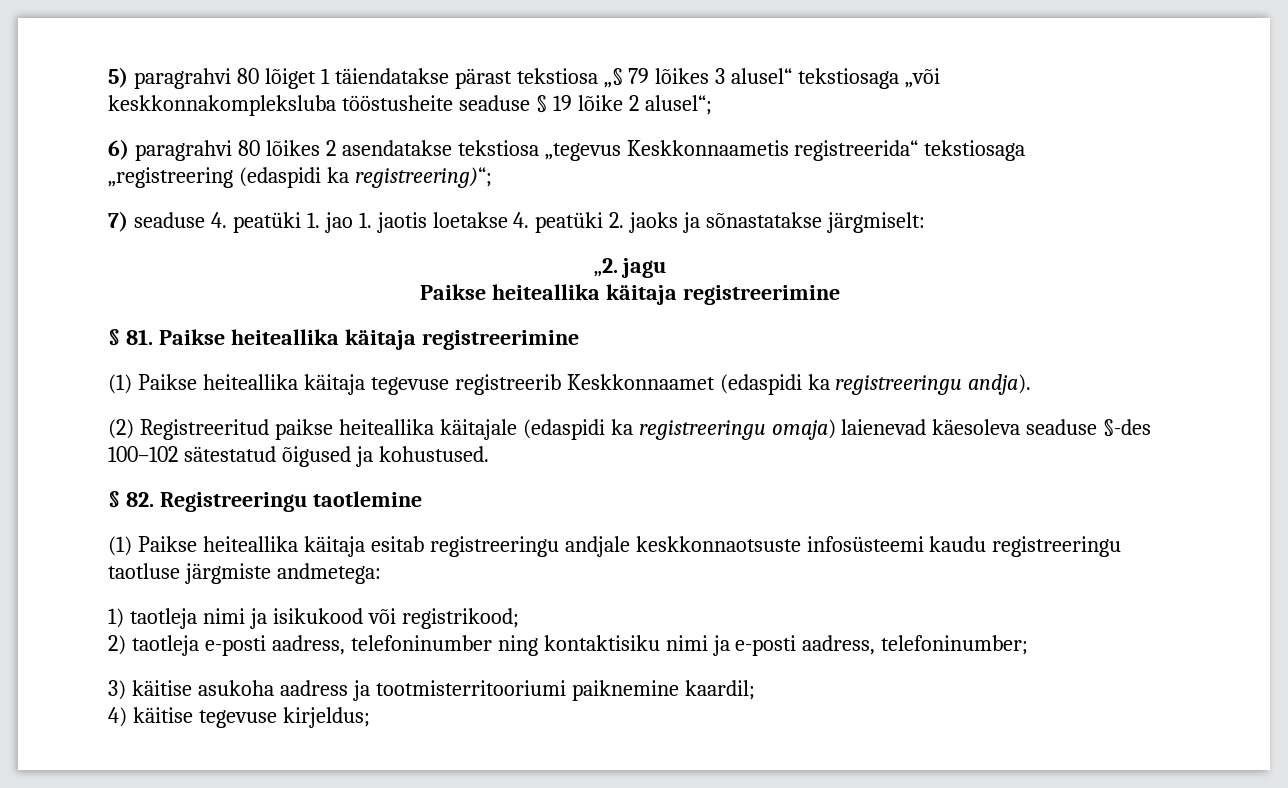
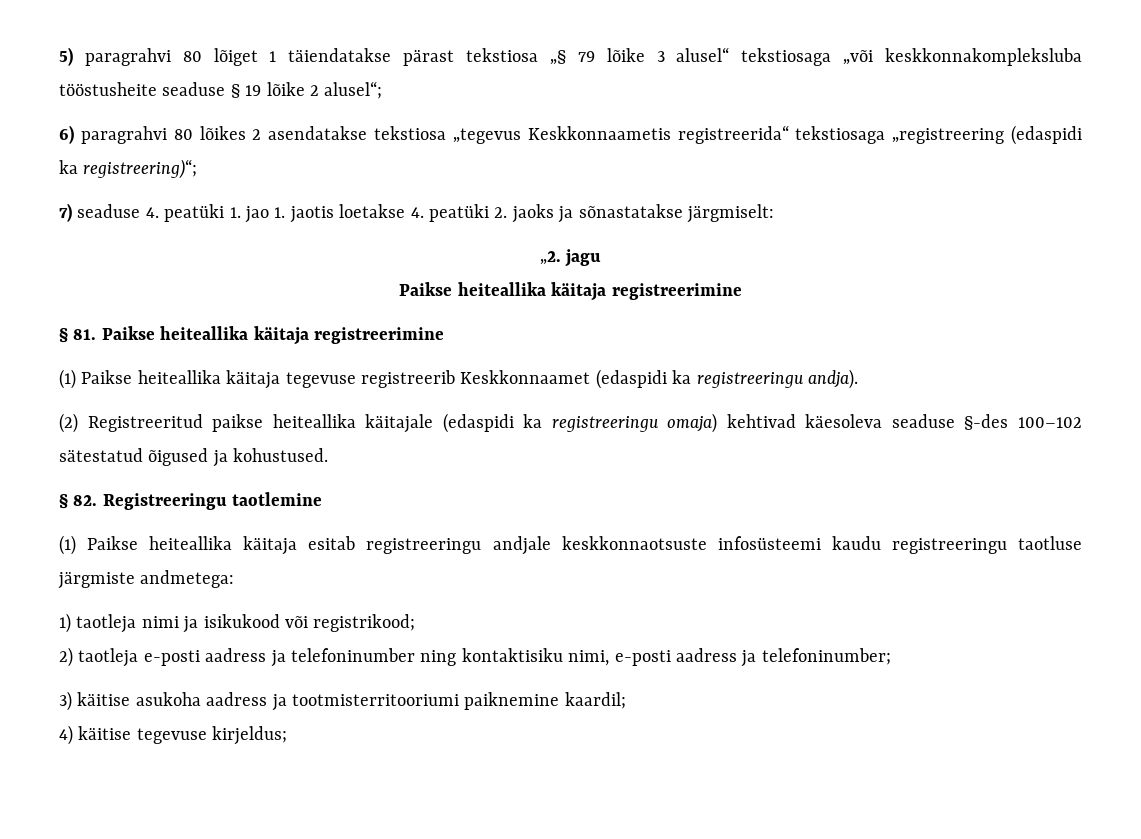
[655,68,710,84] lõikes -> [606,48,645,62] lõike
[841,419,927,435] laienevad -> [726,414,796,428] kehtivad
[271,635,345,655] aadress, -> [205,648,286,667] aadress ja
[665,635,876,656] nimi ja e-posti aadress, -> [568,648,757,667] nimi, e-posti aadress ja

